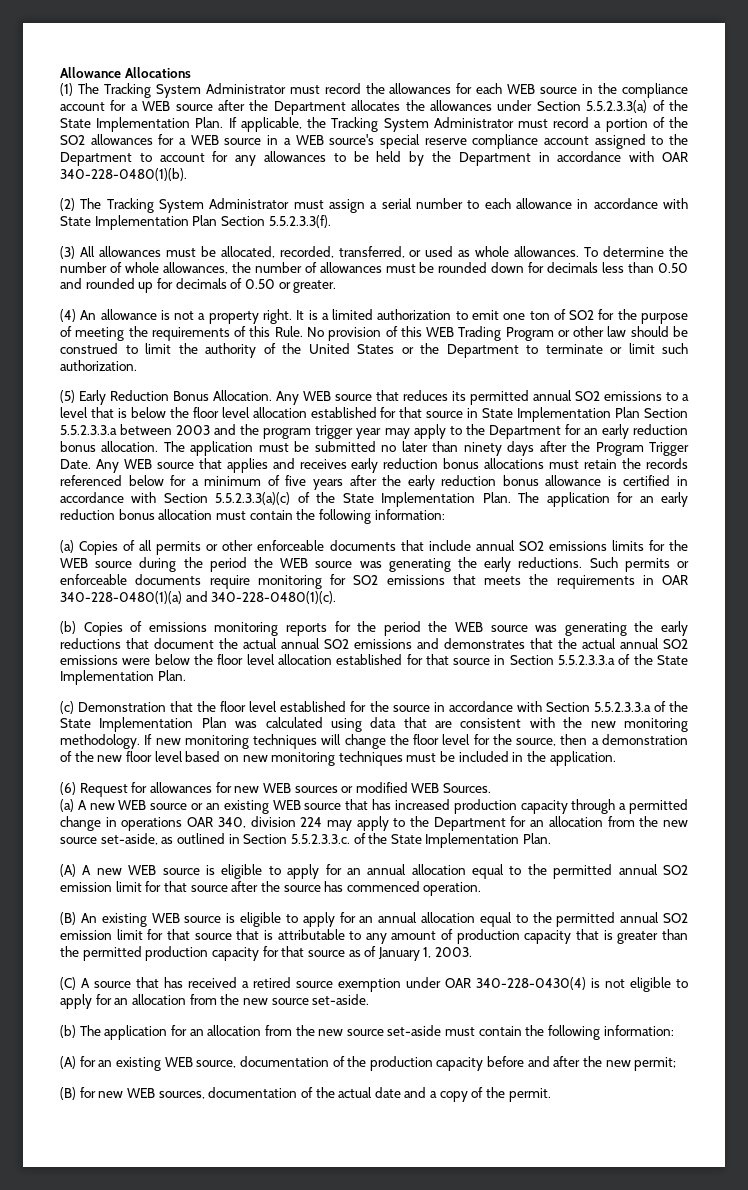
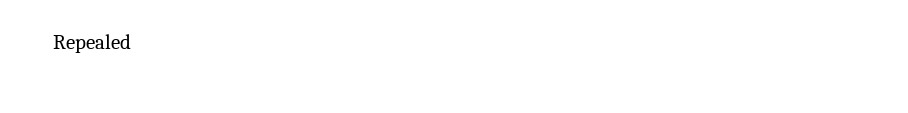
[60,67,191,78] [60,83,689,98] [60,100,688,115] [60,117,688,132] [60,134,688,149] [60,151,688,166] [60,168,187,181] [60,198,688,213] [60,215,331,230] [60,246,689,259] [60,262,688,274] [60,278,337,293] [60,309,689,324] [60,326,689,341] [60,343,688,358] [60,360,137,371] [60,390,689,405] [60,407,688,422] [60,424,688,439] [60,441,690,456] [60,458,688,473] [60,475,688,490] [60,492,688,507] [60,509,445,524] [60,540,688,555] [60,557,689,572] [60,574,688,589] [60,591,337,604] [60,621,689,636] [60,638,688,649] [60,654,688,665] [60,670,186,685] [60,701,688,714] [60,717,688,732] [60,734,688,749] [60,751,616,766] [60,782,492,797] [60,799,688,814] [60,816,688,831] [60,833,552,848] [60,864,689,879] [60,881,482,896] [60,912,688,927] [60,929,688,944] [60,946,473,961] [60,977,688,992] [60,994,370,1009] [60,1025,674,1040] [60,1056,677,1071] [60,1087,551,1102] Allowance Allocations // (1) The Tracking System Administrator must record the allowances for each WEB source in the compliance account for a WEB source after the Department allocates the allowances under Section 5.5.2.3.3(a) of the State Implementation Plan. If applicable, the Tracking System Administrator must record a portion of the SO2 allowances for a WEB source in a WEB source's special reserve compliance account assigned to the Department to account for any allowances to be held by the Department in accordance with OAR 340-228-0480(1)(b). // (2) The Tracking System Administrator must assign a serial number to each allowance in accordance with State Implementation Plan Section 5.5.2.3.3(f). // (3) All allowances must be allocated, recorded, transferred, or used as whole allowances. To determine the number of whole allowances, the number of allowances must be rounded down for decimals less than 0.50 and rounded up for decimals of 0.50 or greater. // (4) An allowance is not a property right. It is a limited authorization to emit one ton of SO2 for the purpose of meeting the requirements of this Rule. No provision of this WEB Trading Program or other law should be construed to limit the authority of the United States or the Department to terminate or limit such authorization. // (5) Early Reduction Bonus Allocation. Any WEB source that reduces its permitted annual SO2 emissions to a level that is below the floor level allocation established for that source in State Implementation Plan Section 5.5.2.3.3.a between 2003 and the program trigger year may apply to the Department for an early reduction bonus allocation. The application must be submitted no later than ninety days after the Program Trigger Date. Any WEB source that applies and receives early reduction bonus allocations must retain the records referenced below for a minimum of five years after the early reduction bonus allowance is certified in accordance with Section 5.5.2.3.3(a)(c) of the State Implementation Plan. The application for an early reduction bonus allocation must contain the following information: // (a) Copies of all permits or other enforceable documents that include annual SO2 emissions limits for the WEB source during the period the WEB source was generating the early reductions. Such permits or enforceable documents require monitoring for SO2 emissions that meets the requirements in OAR 340-228-0480(1)(a) and 340-228-0480(1)(c). // (b) Copies of emissions monitoring reports for the period the WEB source was generating the early reductions that document the actual annual SO2 emissions and demonstrates that the actual annual SO2 emissions were below the floor level allocation established for that source in Section 5.5.2.3.3.a of the State Implementation Plan. // (c) Demonstration that the floor level established for the source in accordance with Section 5.5.2.3.3.a of the State Implementation Plan was calculated using data that are consistent with the new monitoring methodology. If new monitoring techniques will change the floor level for the source, then a demonstration of the new floor level based on new monitoring techniques must be included in the application. // (6) Request for allowances for new WEB sources or modified WEB Sources. // (a) A new WEB source or an existing WEB source that has increased production capacity through a permitted change in operations OAR 340, division 224 may apply to the Department for an allocation from the new source set-aside, as outlined in Section 5.5.2.3.3.c. of the State Implementation Plan. // (A) A new WEB source is eligible to apply for an annual allocation equal to the permitted annual SO2 emission limit for that source after the source has commenced operation. // (B) An existing WEB source is eligible to apply for an annual allocation equal to the permitted annual SO2 emission limit for that source that is attributable to any amount of production capacity that is greater than the permitted production capacity for that source as of January 1, 2003. // (C) A source that has received a retired source exemption under OAR 340-228-0430(4) is not eligible to apply for an allocation from the new source set-aside. // (b) The application for an allocation from the new source set-aside must contain the following information: // (A) for an existing WEB source, documentation of the production capacity before and after the new permit; // (B) for new WEB sources, documentation of the actual date and a copy of the permit. -> [53,34,131,53] Repealed

